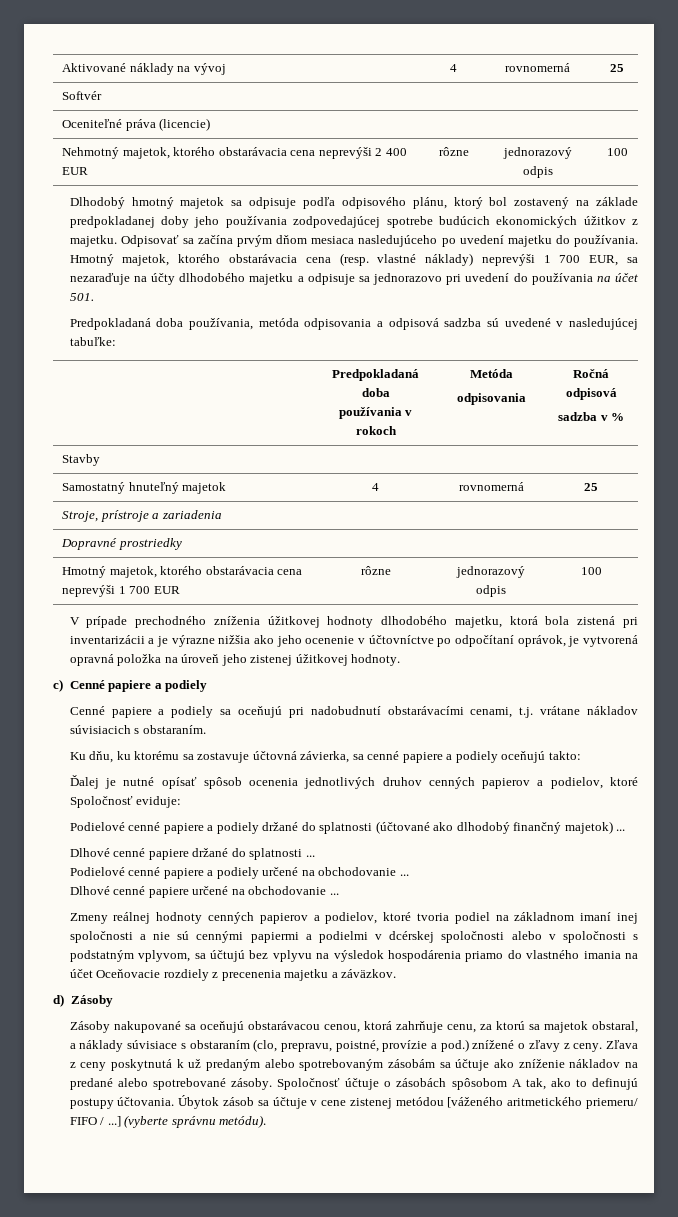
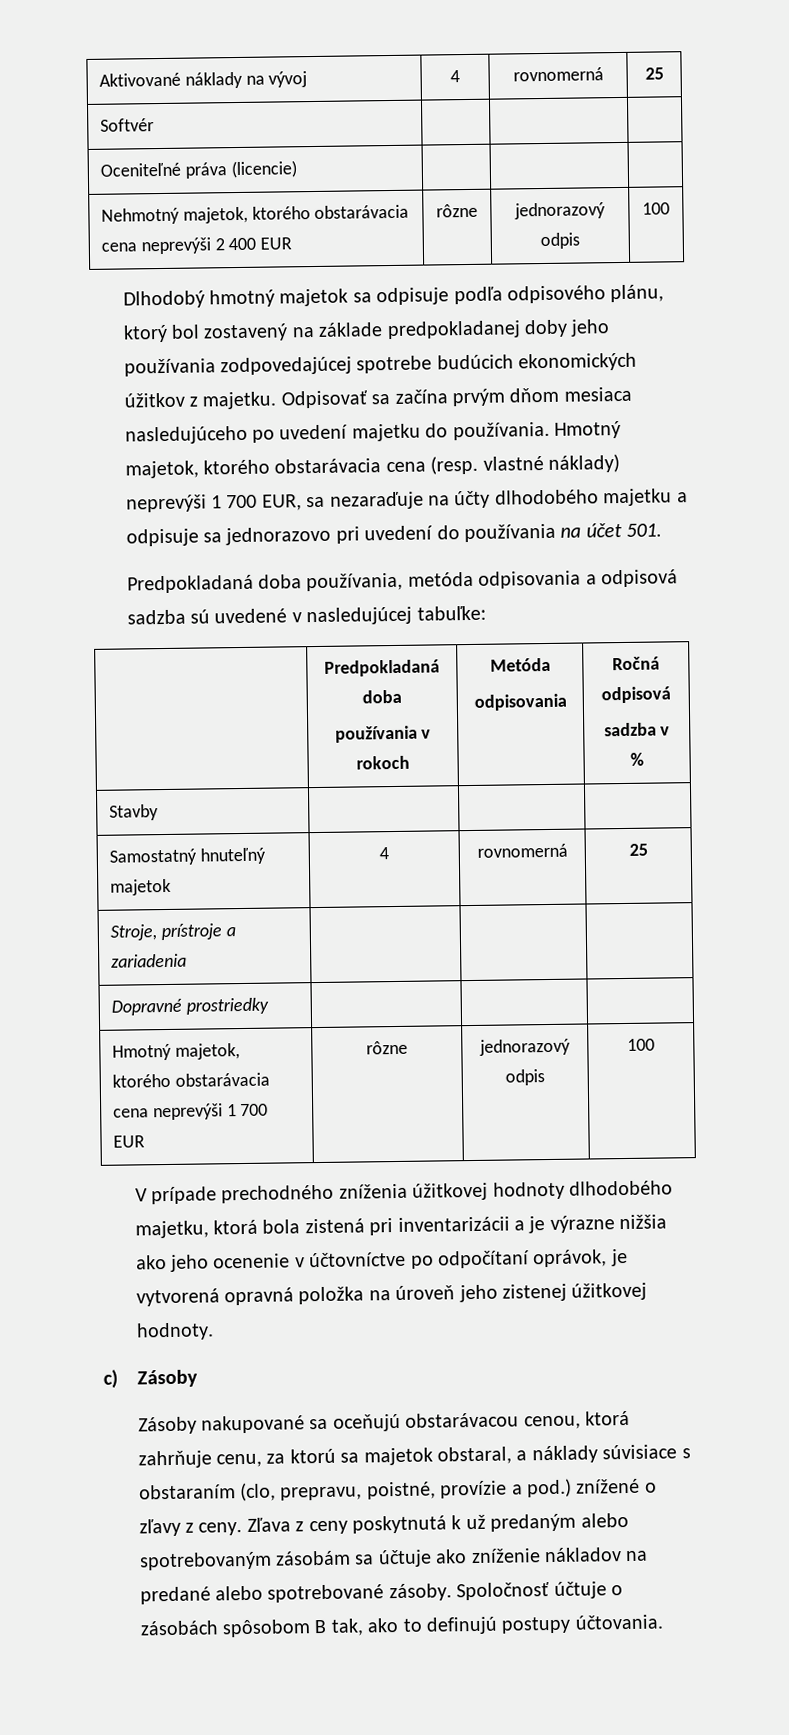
[69,680,208,692] [69,706,639,718] [69,725,206,734] [69,751,581,763] [69,775,638,789] [69,796,182,808] [69,821,626,834] [69,848,315,860] [69,867,409,879] [69,886,339,898] [69,912,638,924] [69,931,639,943] [69,950,638,962] [69,969,397,981] [53,994,64,1007] Cenné papiere a podiely // Cenné papiere a podiely sa oceňujú pri nadobudnutí obstarávacími cenami, t.j. vrátane nákladov súvisiacich s obstaraním. // Ku dňu, ku ktorému sa zostavuje účtovná závierka, sa cenné papiere a podiely oceňujú takto: // Ďalej je nutné opísať spôsob ocenenia jednotlivých druhov cenných papierov a podielov, ktoré Spoločnosť eviduje: // Podielové cenné papiere a podiely držané do splatnosti (účtované ako dlhodobý finančný majetok) ... // Dlhové cenné papiere držané do splatnosti ... // Podielové cenné papiere a podiely určené na obchodovanie ... // Dlhové cenné papiere určené na obchodovanie ... // Zmeny reálnej hodnoty cenných papierov a podielov, ktoré tvoria podiel na základnom imaní inej spoločnosti a nie sú cennými papiermi a podielmi v dcérskej spoločnosti alebo v spoločnosti s podstatným vplyvom, sa účtujú bez vplyvu na výsledok hospodárenia priamo do vlastného imania na účet Oceňovacie rozdiely z precenenia majetku a záväzkov. // d) -> (118, 1379) none
[511,1079,522,1087] A -> [314,1619,328,1634] B
[178,1095,638,1109] [69,1115,267,1128] Úbytok zásob sa účtuje v cene zistenej metódou [váženého aritmetického priemeru/ FIFO / ...] (vyberte správnu metódu). -> (663, 1622) none

